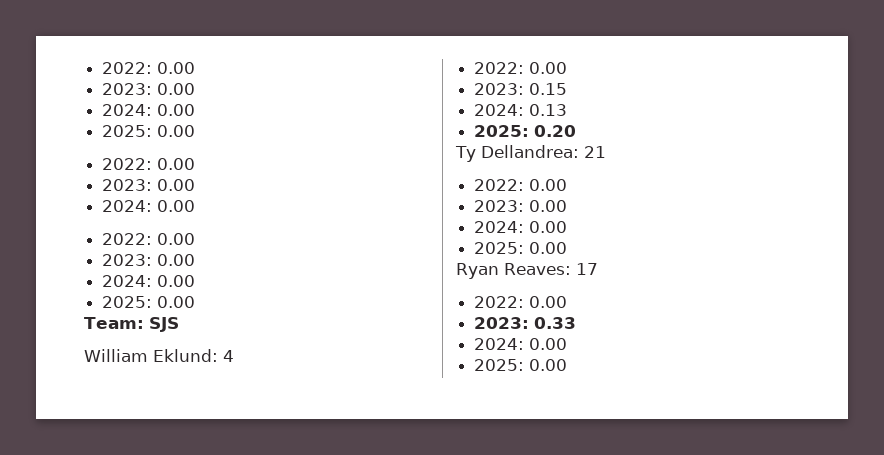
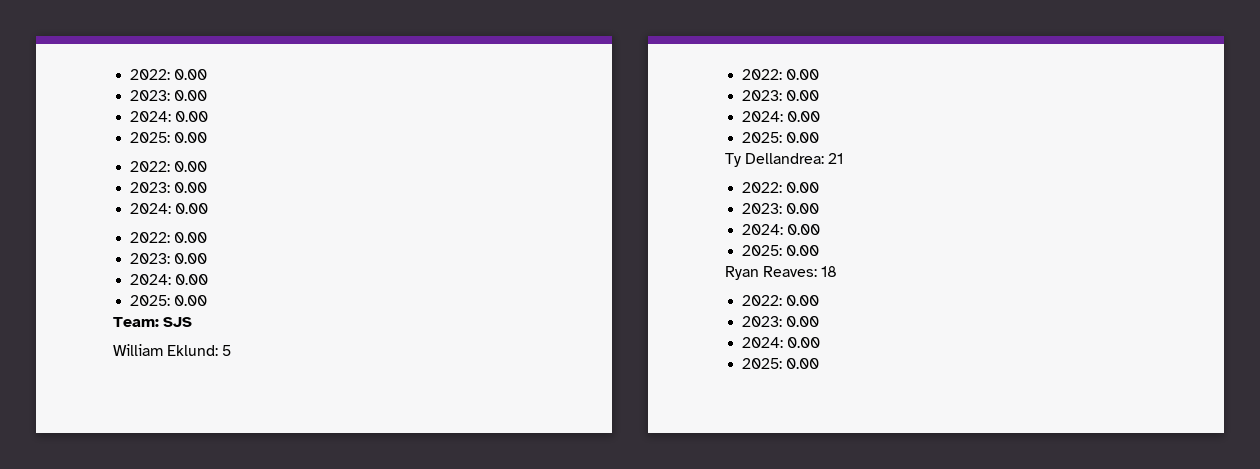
[223,350,234,362] [474,62,568,74] [474,83,568,95] [474,104,568,116] [474,125,577,137] 4 // 2022: 0.00 // 2023: 0.15 // 2024: 0.13 // 2025: 0.20 -> [222,345,232,356] [742,69,820,80] [742,90,820,101] [742,111,821,122] [742,132,820,143] 5 // 2022: 0.00 // 2023: 0.00 // 2024: 0.00 // 2025: 0.00
[575,263,598,275] [474,296,568,308] [474,317,577,329] 17 // 2022: 0.00 // 2023: 0.33 -> [821,266,838,277] [742,295,820,306] [742,316,820,327] 18 // 2022: 0.00 // 2023: 0.00

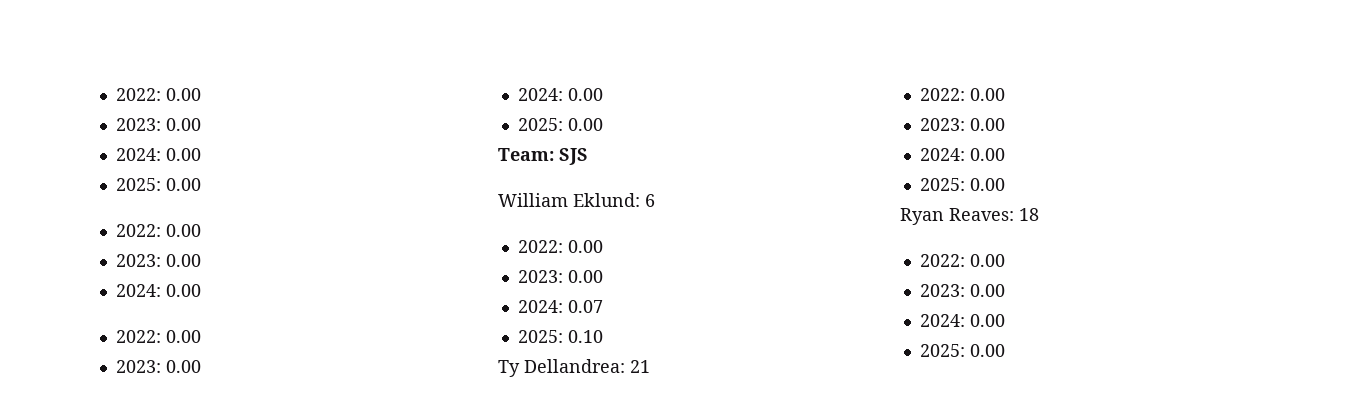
[222,345,232,356] [742,69,820,80] [742,90,820,101] [742,111,821,122] [742,132,820,143] 5 // 2022: 0.00 // 2023: 0.00 // 2024: 0.00 // 2025: 0.00 -> [645,194,655,207] [517,240,603,253] [517,270,603,283] [517,300,603,313] [517,330,603,343] 6 // 2022: 0.00 // 2023: 0.00 // 2024: 0.07 // 2025: 0.10

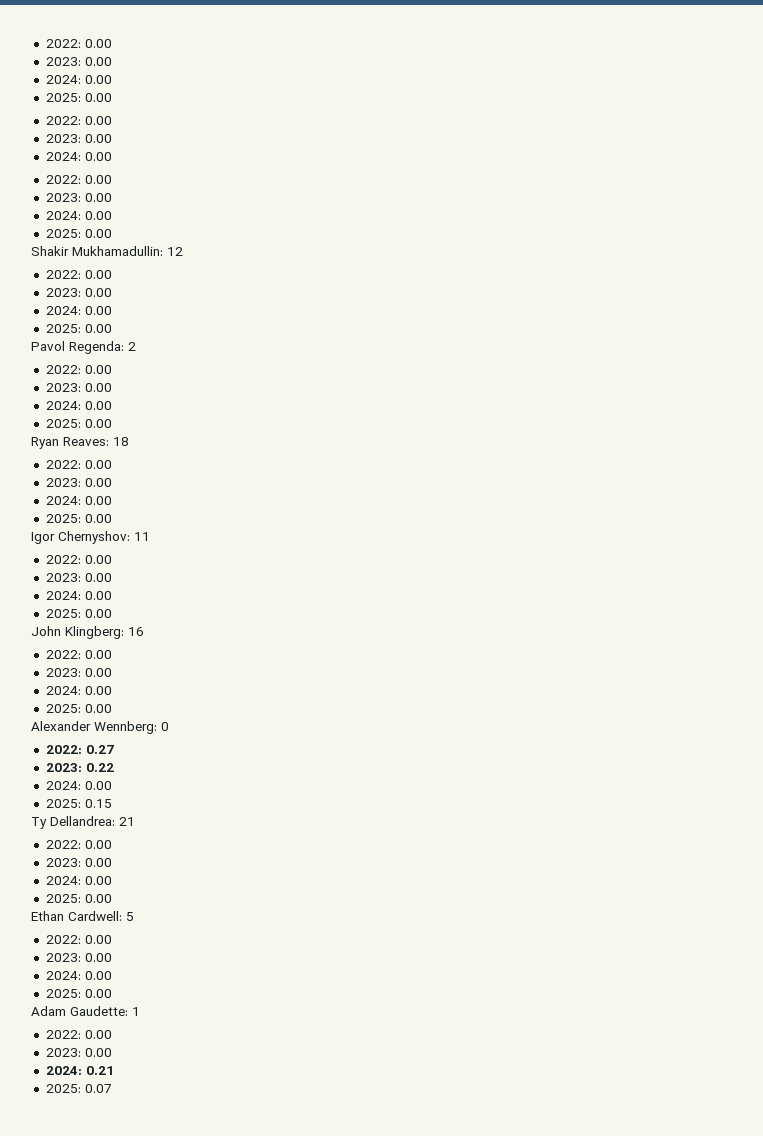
[498,148,588,165] [498,193,655,207] [517,240,603,253] [517,270,603,283] [517,300,603,313] [517,330,603,343] [498,359,650,377] Team: SJS // William Eklund: 6 // 2022: 0.00 // 2023: 0.00 // 2024: 0.07 // 2025: 0.10 // Ty Dellandrea: 21 -> [31,246,183,256] [45,270,112,279] [45,288,112,297] [45,306,112,315] [45,324,112,333] [31,341,136,354] Shakir Mukhamadullin: 12 // 2022: 0.00 // 2023: 0.00 // 2024: 0.00 // 2025: 0.00 // Pavol Regenda: 2
(1005, 350) none -> [31,531,150,544] [45,555,112,564] [45,573,112,582] [45,591,112,600] [45,609,112,618] [31,626,144,639] [45,650,112,659] [45,668,112,677] [45,686,112,695] [45,704,112,713] [31,721,169,734] [45,745,114,754] [45,763,114,772] [45,781,112,790] [45,799,112,808] [31,816,135,829] [45,840,112,849] [45,858,112,867] [45,876,112,885] [45,894,112,903] [31,911,134,921] [45,935,112,944] [45,953,112,962] [45,971,112,980] [45,989,112,998] [31,1006,140,1016] [45,1030,112,1039] [45,1048,112,1057] [45,1066,114,1075] [45,1084,112,1093] // Igor Chernyshov: 11 // 2022: 0.00 // 2023: 0.00 // 2024: 0.00 // 2025: 0.00 // John Klingberg: 16 // 2022: 0.00 // 2023: 0.00 // 2024: 0.00 // 2025: 0.00 // Alexander Wennberg: 0 // 2022: 0.27 // 2023: 0.22 // 2024: 0.00 // 2025: 0.15 // Ty Dellandrea: 21 // 2022: 0.00 // 2023: 0.00 // 2024: 0.00 // 2025: 0.00 // Ethan Cardwell: 5 // 2022: 0.00 // 2023: 0.00 // 2024: 0.00 // 2025: 0.00 // Adam Gaudette: 1 // 2022: 0.00 // 2023: 0.00 // 2024: 0.21 // 2025: 0.07

